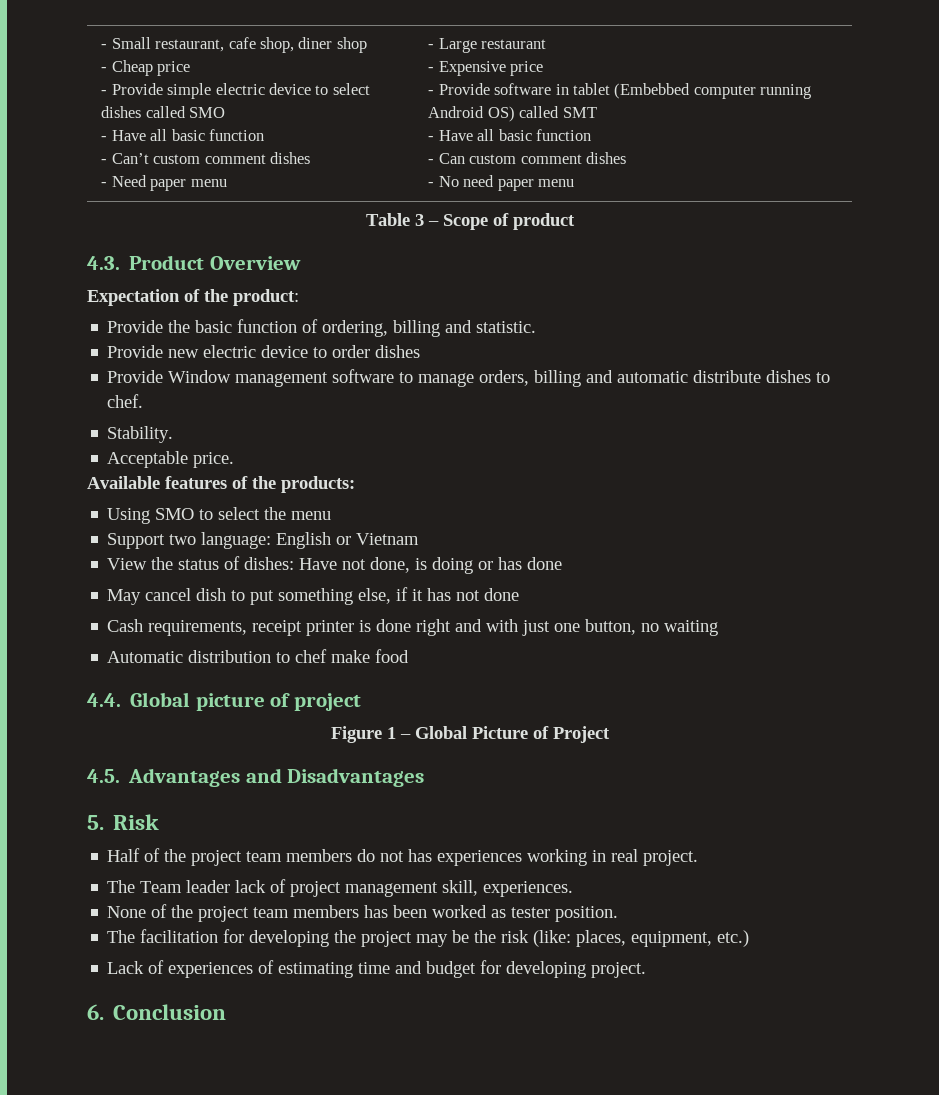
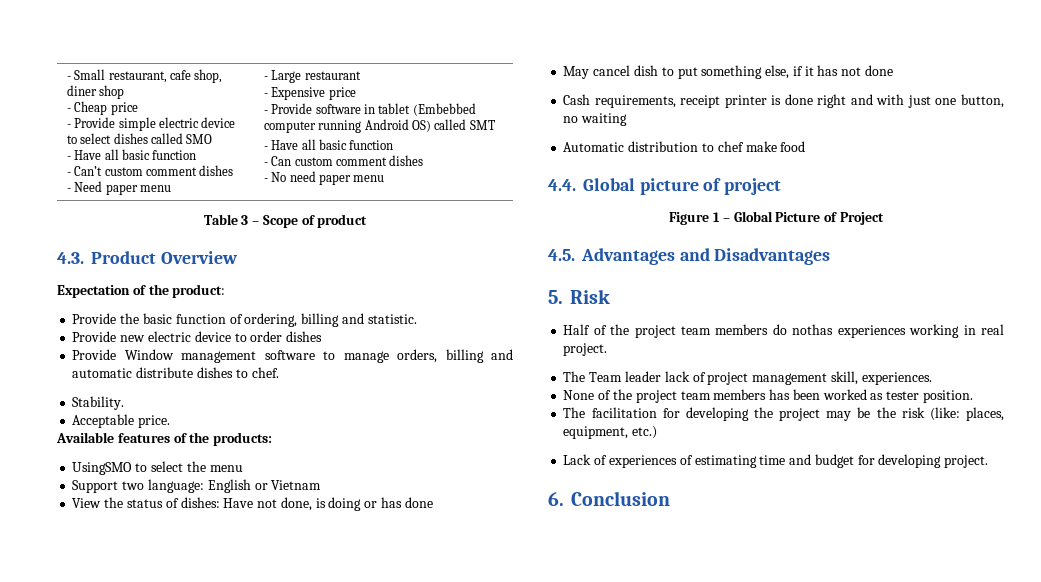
[107,508,195,524] Using SMO -> [72,462,133,475] UsingSMO
[380,849,433,862] not has -> [792,324,834,335] nothas

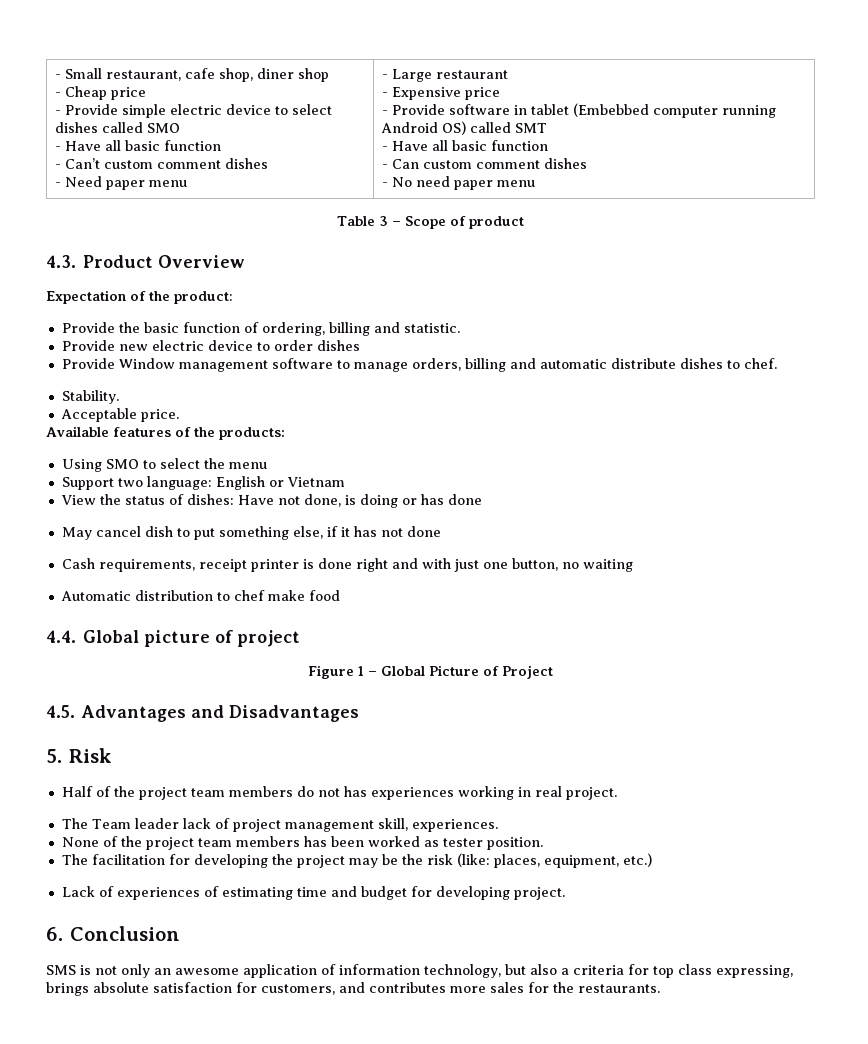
[72,462,133,475] UsingSMO -> [61,459,139,472] Using SMO
[792,324,834,335] nothas -> [317,786,367,797] not has
(670, 498) none -> [46,964,793,978] [46,982,660,996] // SMS is not only an awesome application of information technology, but also a criteria for top class expressing, brings absolute satisfaction for customers, and contributes more sales for the restaurants.

